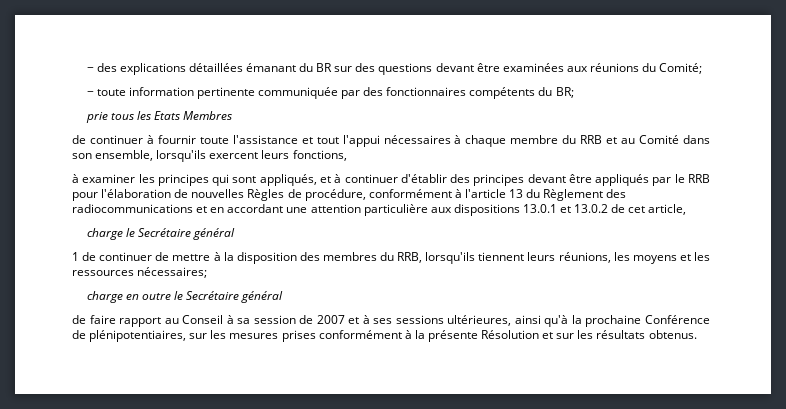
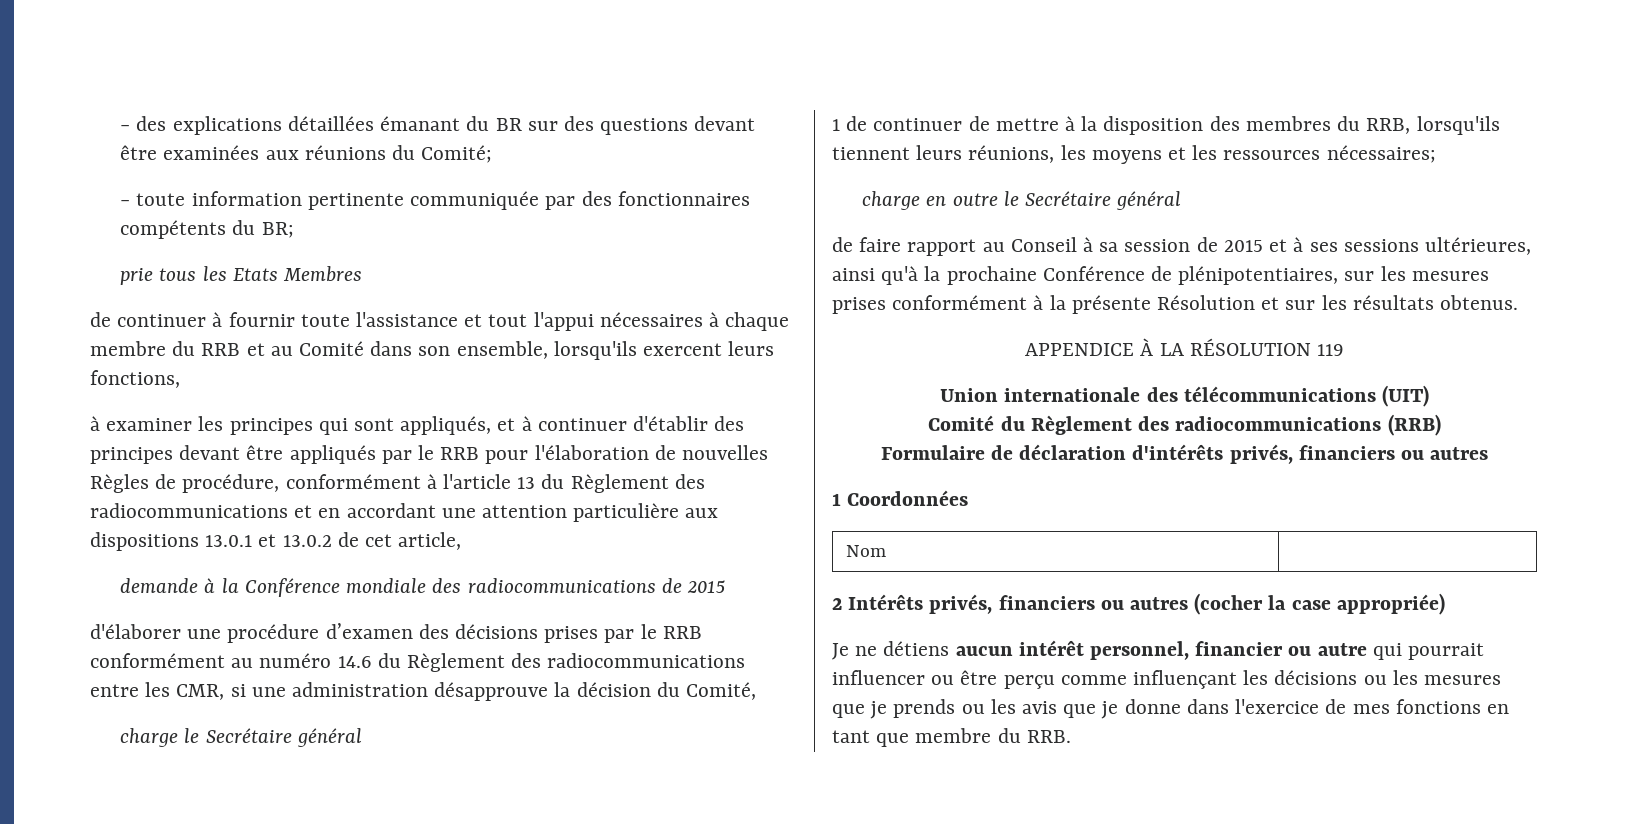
(687, 209) none -> [120,578,725,597] [90,623,702,643] [90,653,746,672] [90,682,757,701] // demande à la Conférence mondiale des radiocommunications de 2015 // d'élaborer une procédure d’examen des décisions prises par le RRB conformément au numéro 14.6 du Règlement des radiocommunications entre les CMR, si une administration désapprouve la décision du Comité,
[316,315,345,324] 2007 -> [1223,240,1263,252] 2015
(697, 334) none -> [1025,338,1344,356] [940,385,1429,407] [928,414,1441,436] [880,444,1489,464] [832,490,969,506] [846,545,887,557] [832,593,1445,615] [832,640,1485,660] [832,670,1502,689] [832,699,1509,719] [832,728,1071,747] // APPENDICE À LA RÉSOLUTION 119 // Union internationale des télécommunications (UIT) // Comité du Règlement des radiocommunications (RRB) // Formulaire de déclaration d'intérêts privés, financiers ou autres // 1 Coordonnées // Nom | // 2 Intérêts privés, financiers ou autres (cocher la case appropriée) // Je ne détiens aucun intérêt personnel, financier ou autre qui pourrait influencer ou être perçu comme influençant les décisions ou les mesures que je prends ou les avis que je donne dans l'exercice de mes fonctions en tant que membre du RRB.

